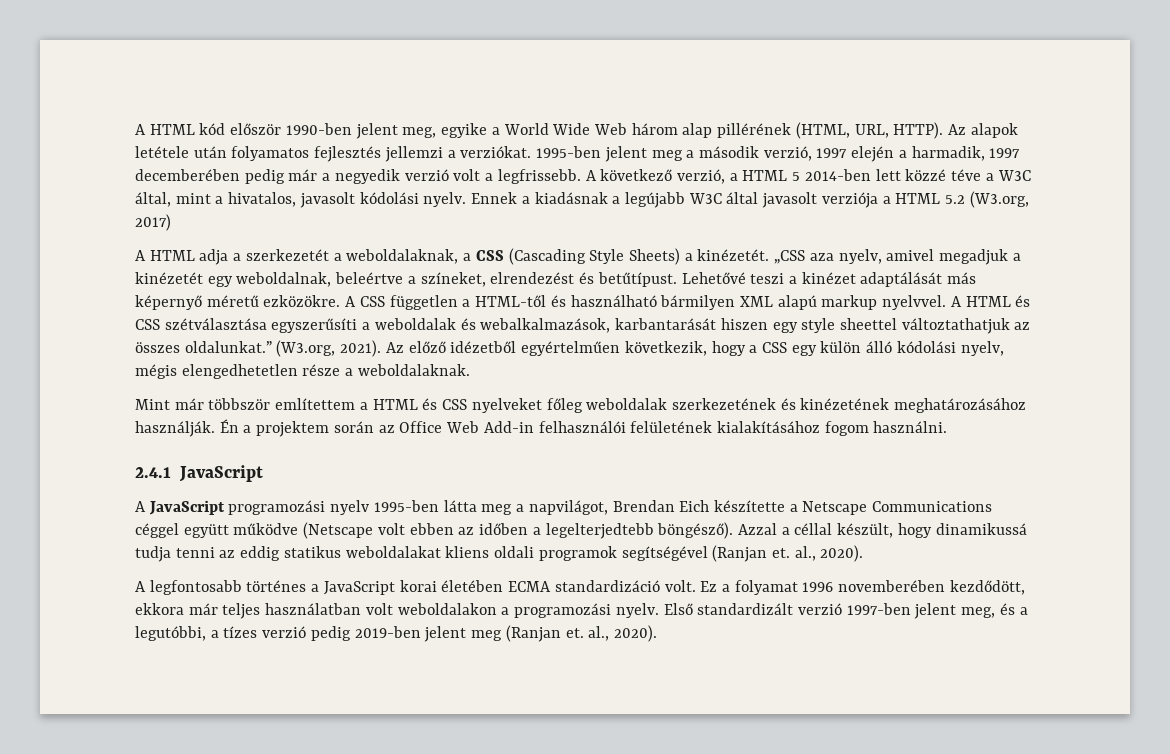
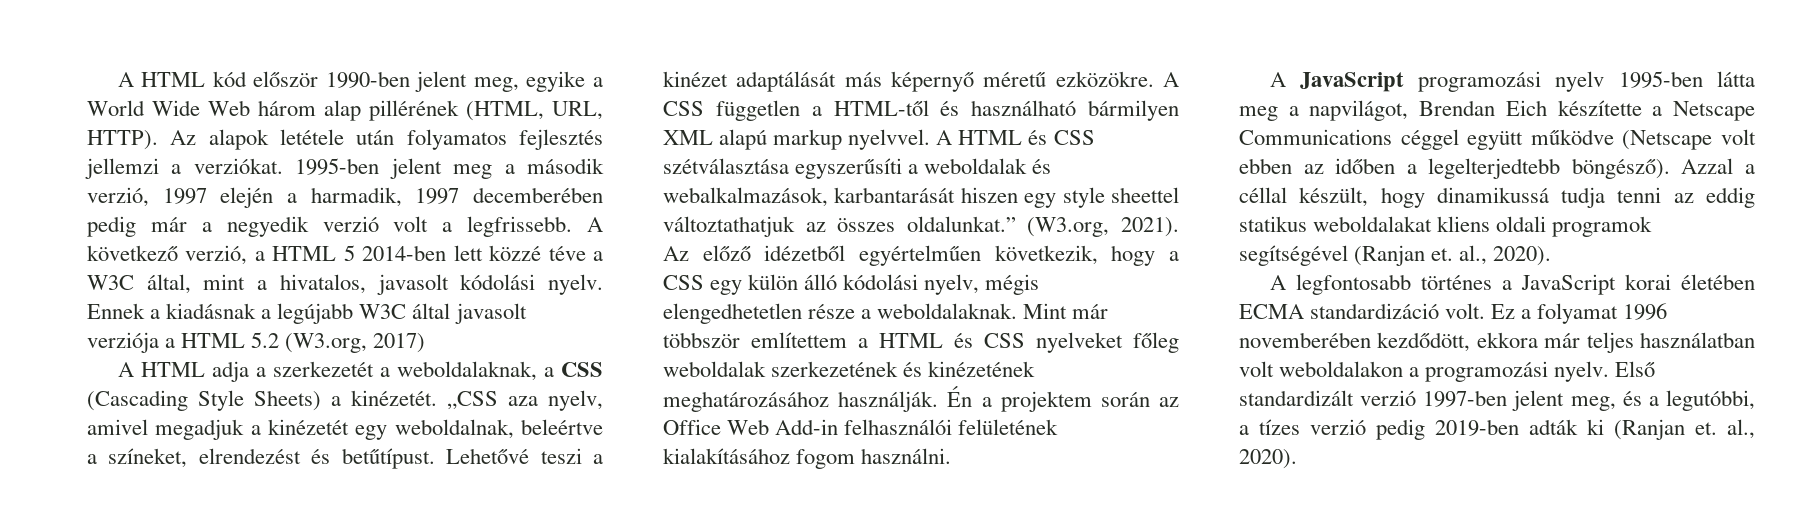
(470, 370) // -> (1018, 311) none
[135,465,263,482] // 2.4.1 JavaScript -> (952, 456) none
[424,626,503,642] jelent meg -> [1529,419,1604,435] adták ki

